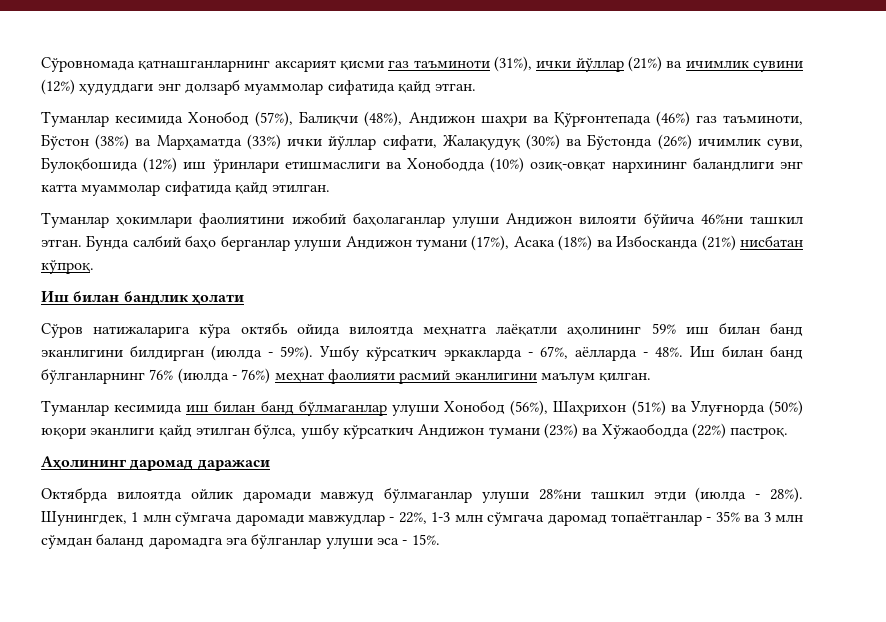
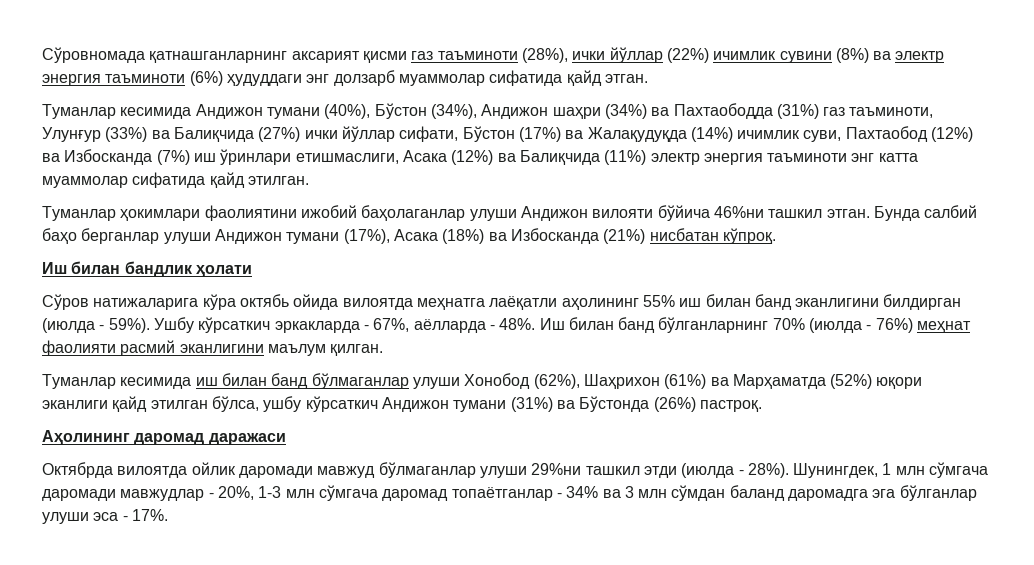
[493,56,804,72] [41,79,75,95] (31%), ички йўллар (21%) ва ичимлик сувини (12%) -> [521,47,945,63] [42,71,223,86] (28%), ички йўллар (22%) ичимлик сувини (8%) ва электр энергия таъминоти (6%)
[188,111,804,127] [41,134,803,150] [41,157,774,173] Хонобод (57%), Балиқчи (48%), Андижон шаҳри ва Қўрғонтепада (46%) газ таъминоти, Бўстон (38%) ва Марҳаматда (33%) ички йўллар сифати, Жалақудуқ (30%) ва Бўстонда (26%) ичимлик суви, Булоқбошида (12%) иш ўринлари етишмаслиги ва Хонободда (10%) озиқ-овқат нархининг баландлиги -> [195,103,934,119] [42,126,974,142] [42,149,848,165] Андижон тумани (40%), Бўстон (34%), Андижон шаҳри (34%) ва Пахтаободда (31%) газ таъминоти, Улунғур (33%) ва Балиқчида (27%) ички йўллар сифати, Бўстон (17%) ва Жалақудуқда (14%) ичимлик суви, Пахтаобод (12%) ва Избосканда (7%) иш ўринлари етишмаслиги, Асака (12%) ва Балиқчида (11%) электр энергия таъминоти
[651,323,676,334] 59% -> [642,295,675,307] 55%
[149,369,174,380] 76% -> [772,318,805,330] 70%
[510,400,804,416] (56%), Шаҳрихон (51%) ва Улуғнорда (50%) -> [533,374,873,389] (62%), Шаҳрихон (61%) ва Марҳаматда (52%)
[543,423,726,439] (23%) ва Хўжаободда (22%) -> [510,396,696,412] (31%) ва Бўстонда (26%)
[538,489,581,500] 28%ни -> [531,463,582,475] 29%ни
[398,512,427,524] 22%, -> [217,486,254,500] 20%,
[715,511,740,522] 35% -> [566,486,599,498] 34%
[411,534,440,545] 15%. -> [131,509,168,521] 17%.

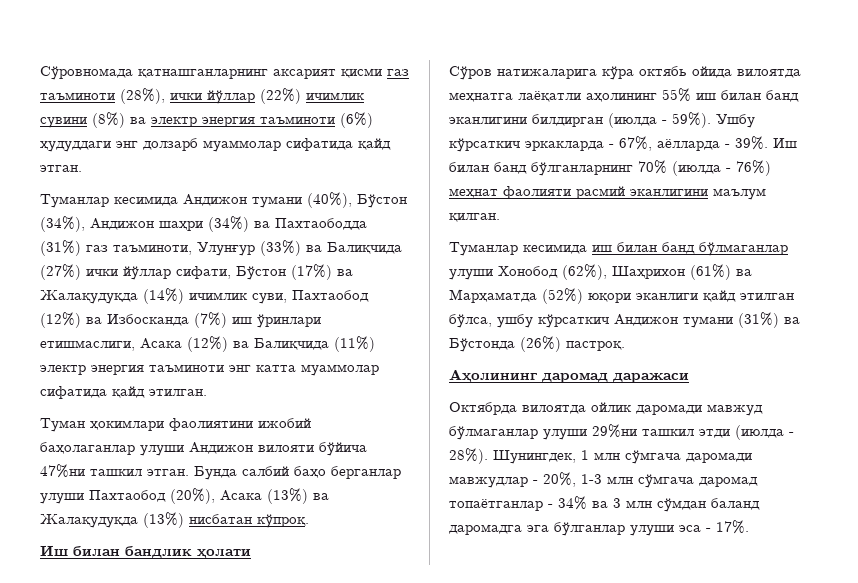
[42,206,116,221] Туманлар -> [40,418,85,432] Туман
[713,206,764,218] 46%ни -> [40,464,85,478] 47%ни
[214,228,646,244] Андижон тумани (17%), Асака (18%) ва Избосканда (21%) -> [89,488,329,504] [40,512,184,528] Пахтаобод (20%), Асака (13%) ва Жалақудуқда (13%)
[499,318,536,330] 48%. -> [735,136,768,150] 39%.

